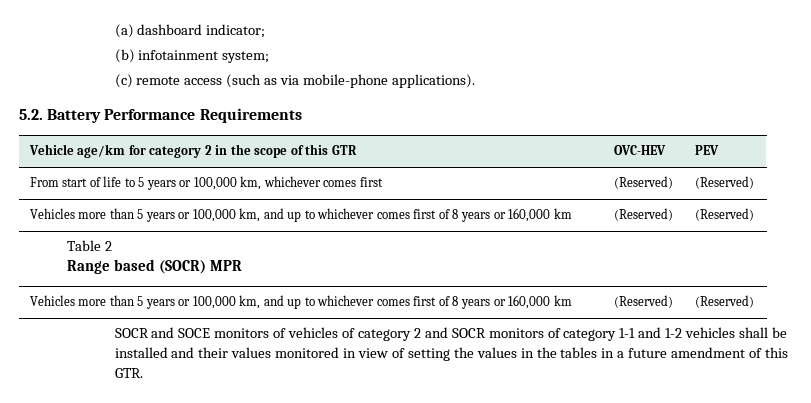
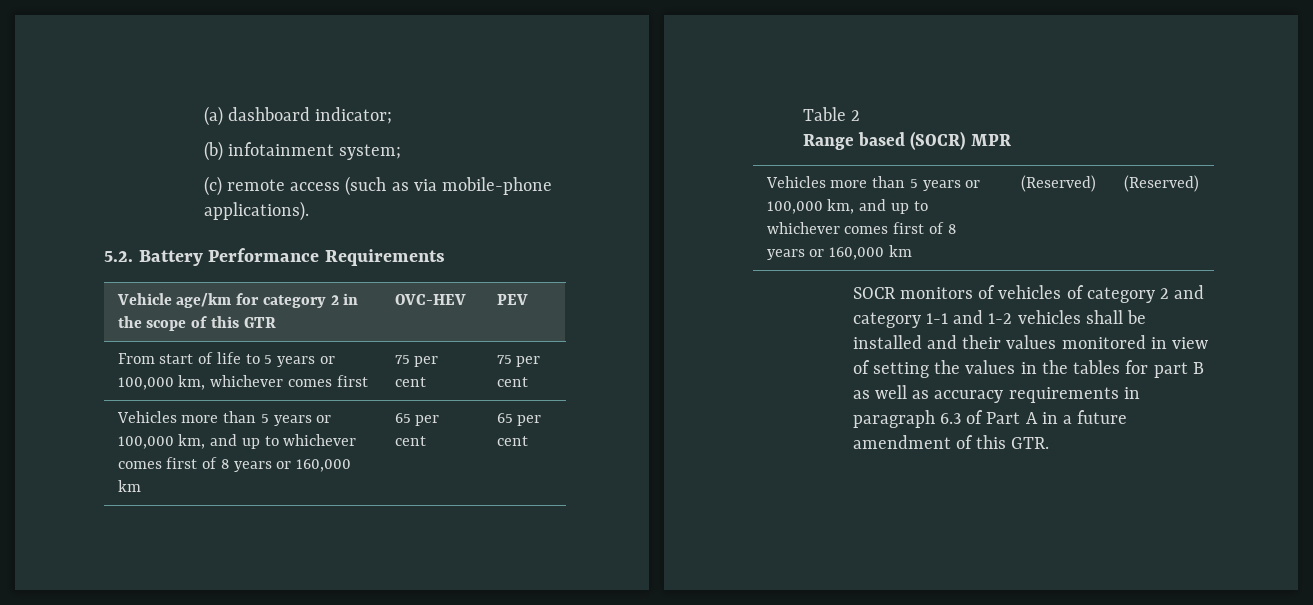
[613,176,673,189] [694,176,754,189] (Reserved) | (Reserved) -> [394,355,439,367] [394,377,426,387] [496,355,541,367] [496,377,528,387] 75 per cent | 75 per cent
[613,208,673,221] [694,208,754,221] (Reserved) | (Reserved) -> [394,413,440,426] [394,436,426,446] [496,413,542,426] [496,436,528,446] 65 per cent | 65 per cent
[151,327,211,338] and SOCE -> (896, 293) none
[451,328,561,338] SOCR monitors of -> (1205, 292) none
(598, 352) none -> [1125,360,1204,378] [852,385,1140,403] [852,410,1038,428] for part B as well as accuracy requirements in paragraph 6.3 of Part A

